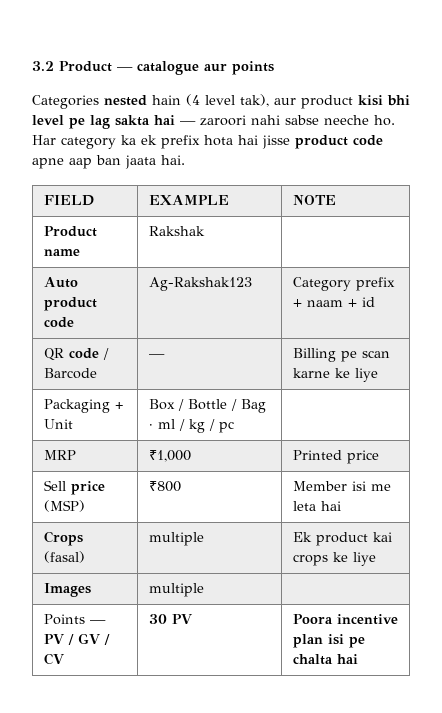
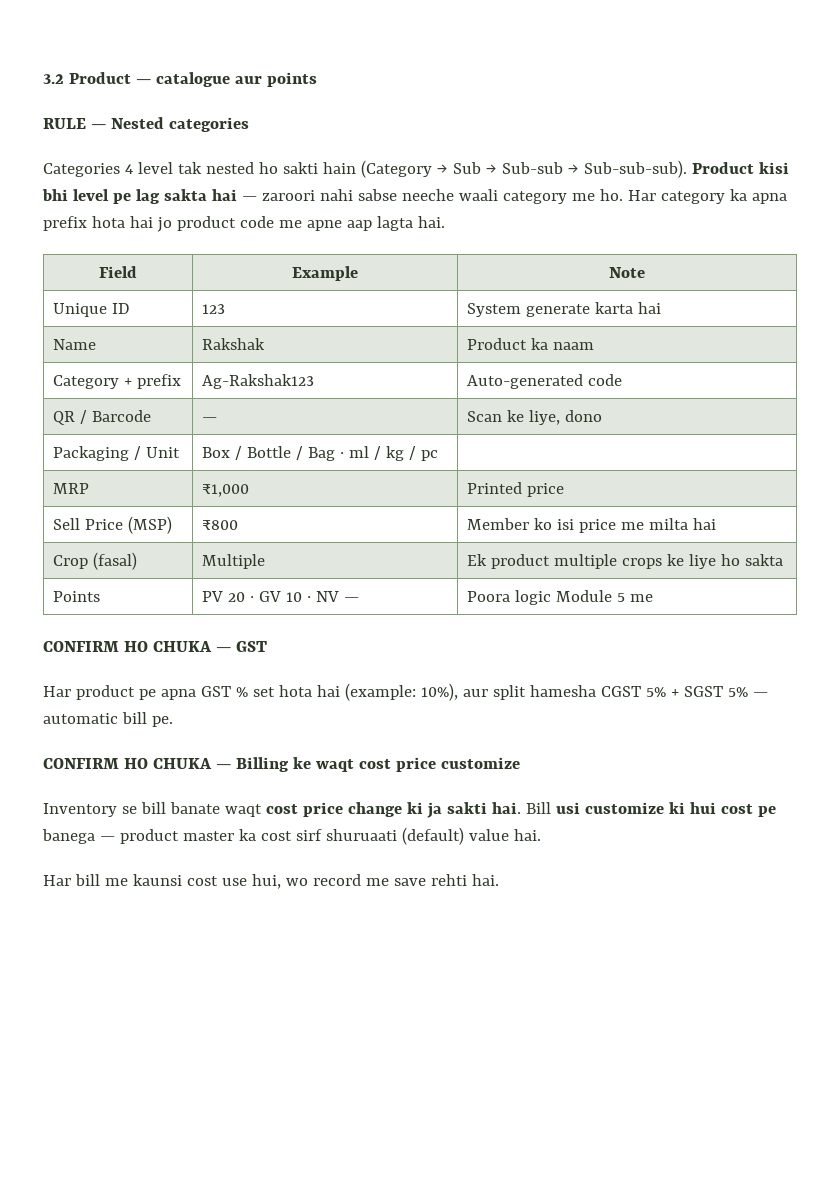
[32,94,353,109] Categories nested hain (4 level tak), aur product -> [43,117,249,132] [43,160,754,178] RULE — Nested categories // Categories 4 level tak nested ho sakti hain (Category → Sub → Sub-sub → Sub-sub-sub). Product
(369, 120) none -> [458,189,595,204] waali category me
[141,135,157,145] ek -> [751,193,787,204] apna
[262,135,383,149] jisse product code -> [156,216,302,232] jo product code me
[96,155,185,169] [43,195,94,206] [148,195,229,205] [292,195,336,205] [43,226,97,237] [43,249,80,256] [148,226,205,236] [43,277,78,288] [43,297,97,311] [43,317,74,328] [148,277,252,291] [292,277,395,291] [292,297,375,307] ban jaata hai. // FIELD | EXAMPLE | NOTE // Product name | Rakshak | // Auto product code | Ag-Rakshak123 | Category prefix + naam + id -> [376,216,445,231] [99,266,137,278] [292,266,358,281] [609,267,645,278] [52,303,130,317] [201,304,225,314] [466,302,661,317] [52,339,96,350] [201,338,265,350] [466,338,594,350] [52,374,181,389] [201,374,314,389] [466,374,622,389] lagta hai. // Field | Example | Note // Unique ID | 123 | System generate karta hai // Name | Rakshak | Product ka naam // Category + prefix | Ag-Rakshak123 | Auto-generated code
[68,348,99,359] code -> (75, 418) none
[292,348,390,362] [292,368,378,382] Billing pe scan karne ke liye -> [466,410,602,425] Scan ke liye, dono
[114,402,123,409] + -> [133,446,141,460] /
[70,481,105,495] price -> [84,519,123,530] Price
[351,481,391,491] [292,501,341,511] [43,531,83,546] isi me leta hai // Crops -> [533,518,716,533] [52,555,88,569] ko isi price me milta hai // Crop
[148,532,204,546] multiple -> [201,554,265,569] Multiple
[372,532,392,542] kai -> [553,554,617,569] multiple
[43,583,91,597] [148,583,204,597] // Images | multiple | -> [720,554,783,566] ho sakta
[89,620,106,624] [43,633,110,645] [43,653,65,665] [148,614,193,624] [292,614,398,625] [292,634,365,648] [292,654,358,665] — PV / GV / CV | 30 PV | Poora incentive plan isi pe chalta hai -> [201,591,359,602] [466,590,653,605] [43,641,267,652] [43,683,768,701] [43,712,173,727] [43,757,520,772] [43,802,776,818] [42,827,541,845] [43,874,499,889] | PV 20 · GV 10 · NV — | Poora logic Module 5 me // CONFIRM HO CHUKA — GST // Har product pe apna GST % set hota hai (example: 10%), aur split hamesha CGST 5% + SGST 5% — automatic bill pe. // CONFIRM HO CHUKA — Billing ke waqt cost price customize // Inventory se bill banate waqt cost price change ki ja sakti hai. Bill usi customize ki hui cost pe banega — product master ka cost sirf shuruaati (default) value hai. // Har bill me kaunsi cost use hui, wo record me save rehti hai.

